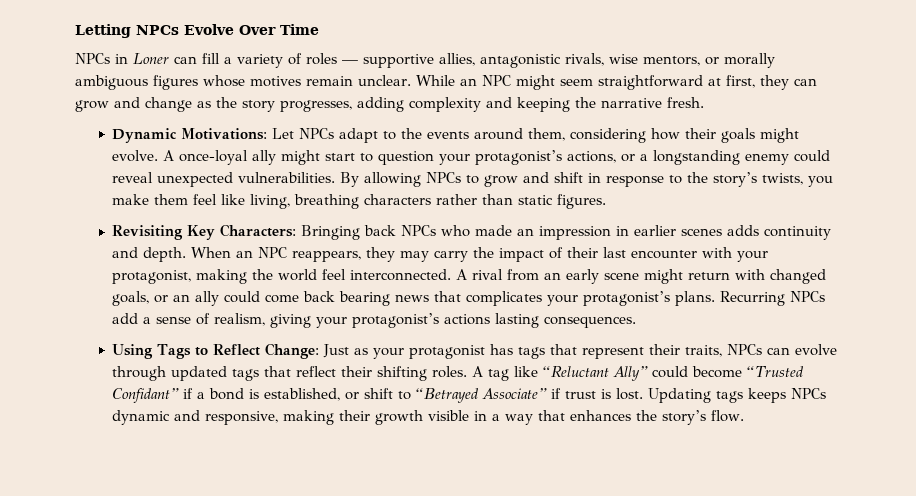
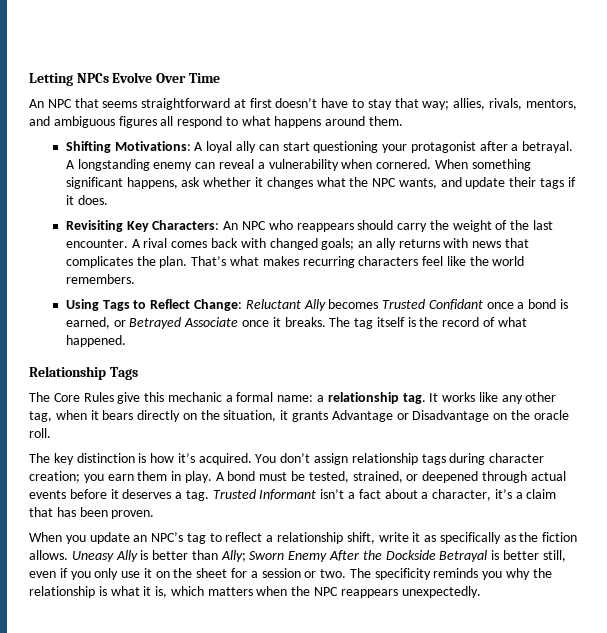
[75,53,775,68] [75,75,817,90] [75,97,704,112] [112,128,800,143] [112,150,831,165] [112,172,834,187] [112,194,607,209] [112,224,832,240] [112,247,769,262] [112,269,827,284] [112,291,826,306] [112,313,637,328] NPCs in Loner can fill a variety of roles — supportive allies, antagonistic rivals, wise mentors, or morally ambiguous figures whose motives remain unclear. While an NPC might seem straightforward at first, they can grow and change as the story progresses, adding complexity and keeping the narrative fresh. // Dynamic Motivations: Let NPCs adapt to the events around them, considering how their goals might evolve. A once-loyal ally might start to question your protagonist’s actions, or a longstanding enemy could reveal unexpected vulnerabilities. By allowing NPCs to grow and shift in response to the story’s twists, you make them feel like living, breathing characters rather than static figures. // Revisiting Key Characters: Bringing back NPCs who made an impression in earlier scenes adds continuity and depth. When an NPC reappears, they may carry the impact of their last encounter with your protagonist, making the world feel interconnected. A rival from an early scene might return with changed goals, or an ally could come back bearing news that complicates your protagonist’s plans. Recurring NPCs add a sense of realism, giving your protagonist’s actions lasting consequences. -> [29,98,577,110] [29,116,404,128] [65,141,574,153] [65,159,531,171] [65,177,576,189] [65,195,108,205] [65,220,554,232] [65,238,530,250] [65,256,525,268] [65,274,135,284] An NPC that seems straightforward at first doesn’t have to stay that way; allies, rivals, mentors, and ambiguous figures all respond to what happens around them. // Shifting Motivations: A loyal ally can start questioning your protagonist after a betrayal. A longstanding enemy can reveal a vulnerability when cornered. When something significant happens, ask whether it changes what the NPC wants, and update their tags if it does. // Revisiting Key Characters: An NPC who reappears should carry the weight of the last encounter. A rival comes back with changed goals; an ally returns with news that complicates the plan. That’s what makes recurring characters feel like the world remembers.
[323,344,838,359] [112,366,805,381] [112,388,827,403] [112,410,745,425] Just as your protagonist has tags that represent their traits, NPCs can evolve through updated tags that reflect their shifting roles. A tag like “Reluctant Ally” could become “Trusted Confidant” if a bond is established, or shift to “Betrayed Associate” if trust is lost. Updating tags keeps NPCs dynamic and responsive, making their growth visible in a way that enhances the story’s flow. -> [245,299,569,311] [65,317,527,329] [65,335,126,347] [29,366,138,380] [29,392,557,404] [29,410,569,422] [29,428,51,438] [29,453,545,465] [29,471,566,483] [29,489,557,501] [29,507,155,519] [29,532,578,544] [29,550,566,562] [29,568,552,580] [29,586,481,598] Reluctant Ally becomes Trusted Confidant once a bond is earned, or Betrayed Associate once it breaks. The tag itself is the record of what happened. // Relationship Tags // The Core Rules give this mechanic a formal name: a relationship tag. It works like any other tag, when it bears directly on the situation, it grants Advantage or Disadvantage on the oracle roll. // The key distinction is how it’s acquired. You don’t assign relationship tags during character creation; you earn them in play. A bond must be tested, strained, or deepened through actual events before it deserves a tag. Trusted Informant isn’t a fact about a character, it’s a claim that has been proven. // When you update an NPC’s tag to reflect a relationship shift, write it as specifically as the fiction allows. Uneasy Ally is better than Ally; Sworn Enemy After the Dockside Betrayal is better still, even if you only use it on the sheet for a session or two. The specificity reminds you why the relationship is what it is, which matters when the NPC reappears unexpectedly.

